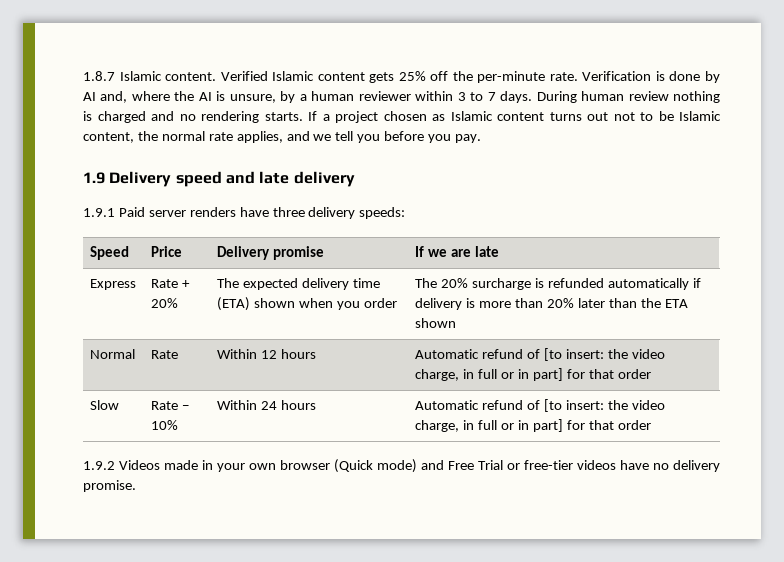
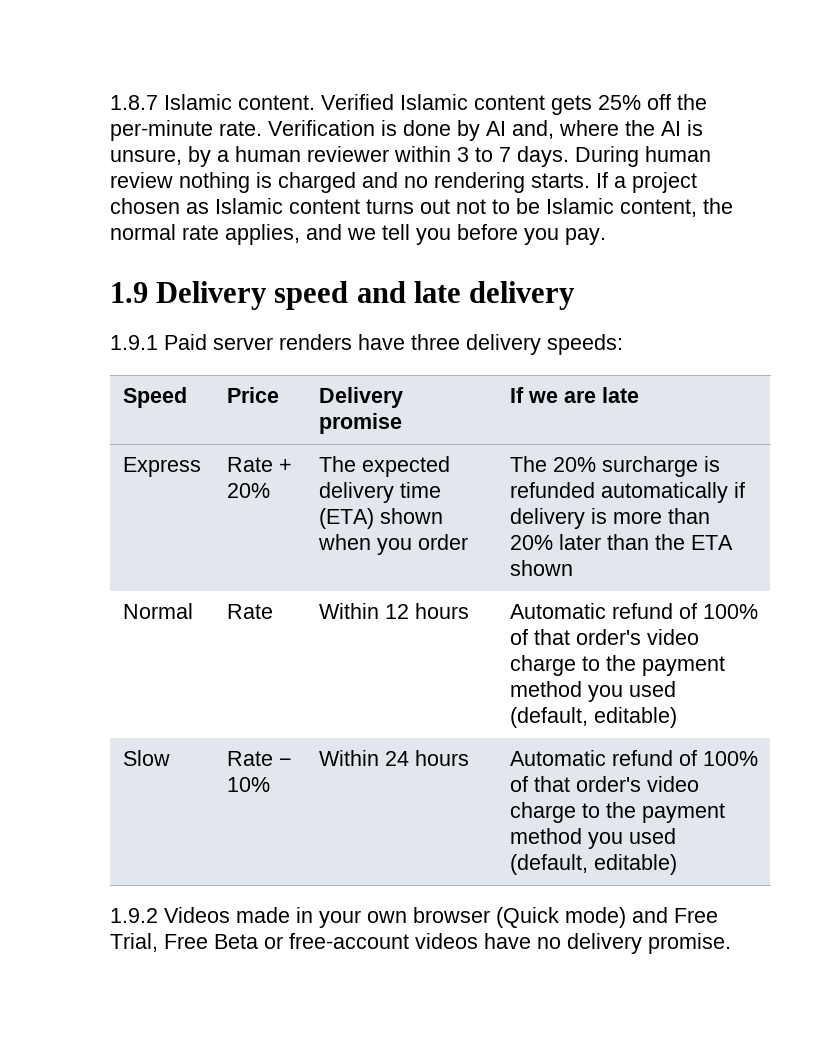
[544,348,665,361] [415,368,651,381] [to insert: the video charge, in full or in part] for that order -> [702,604,758,619] [509,629,699,645] [509,655,725,676] [509,681,676,702] [509,707,677,728] 100% of that order's video charge to the payment method you used (default, editable)
[544,399,665,412] [415,419,651,432] [to insert: the video charge, in full or in part] for that order -> [702,751,758,766] [509,776,699,792] [509,802,725,823] [509,828,676,849] [509,854,677,875] 100% of that order's video charge to the payment method you used (default, editable)
[478,460,573,470] Trial or free-tier -> [110,933,409,952] Trial, Free Beta or free-account

